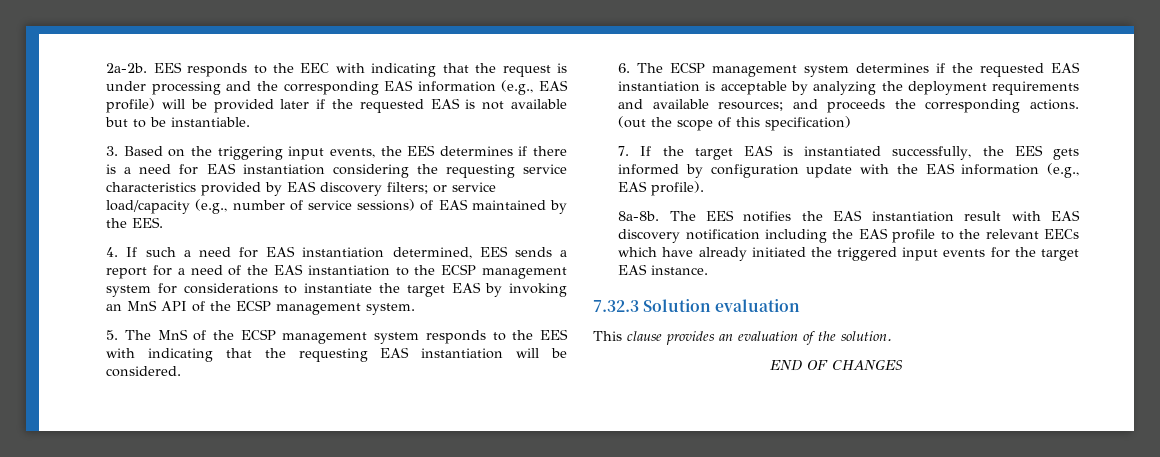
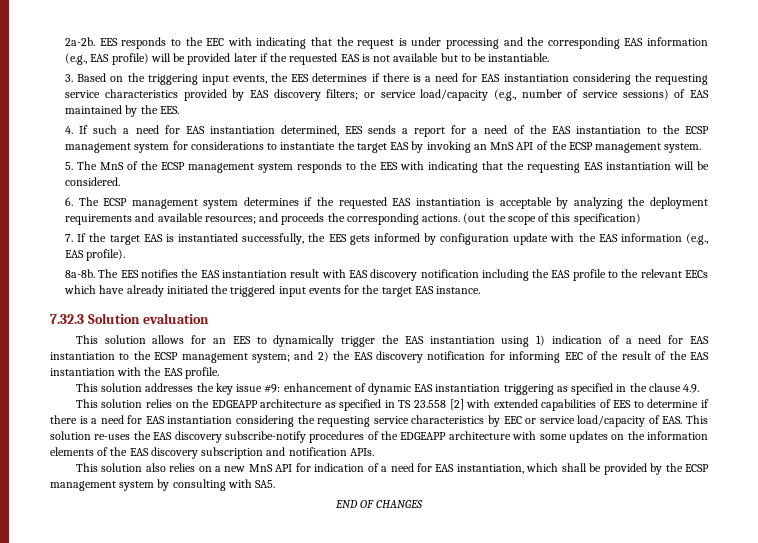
[627,331,892,345] clause provides an evaluation of the solution. -> [104,335,709,347] [50,351,709,363] [50,367,219,379] [75,383,700,395] [75,399,709,411] [50,415,708,427] [50,431,708,443] [50,447,374,459] [75,463,710,475] [50,479,276,491] solution allows for an EES to dynamically trigger the EAS instantiation using 1) indication of a need for EAS instantiation to the ECSP management system; and 2) the EAS discovery notification for informing EEC of the result of the EAS instantiation with the EAS profile. // This solution addresses the key issue #9: enhancement of dynamic EAS instantiation triggering as specified in the clause 4.9. // This solution relies on the EDGEAPP architecture as specified in TS 23.558 [2] with extended capabilities of EES to determine if there is a need for EAS instantiation considering the requesting service characteristics by EEC or service load/capacity of EAS. This solution re-uses the EAS discovery subscribe-notify procedures of the EDGEAPP architecture with some updates on the information elements of the EAS discovery subscription and notification APIs. // This solution also relies on a new MnS API for indication of a need for EAS instantiation, which shall be provided by the ECSP management system by consulting with SA5.

